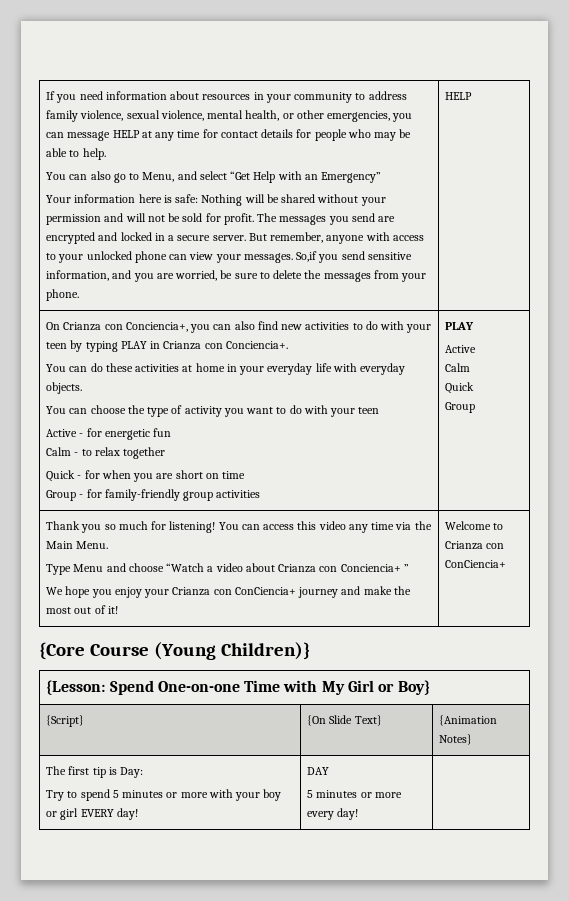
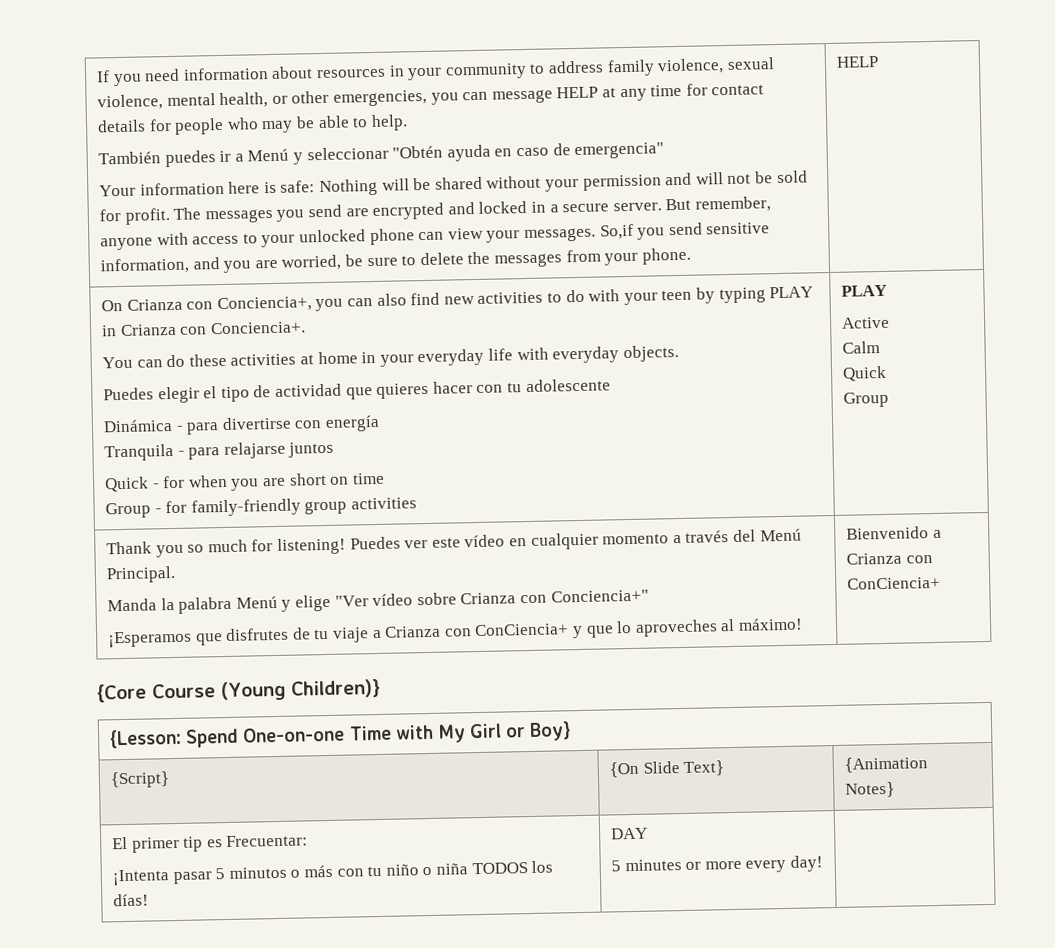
[46,171,382,183] You can also go to Menu, and select “Get Help with an Emergency” -> [98,142,665,168] También puedes ir a Menú y seleccionar "Obtén ayuda en caso de emergencia"
[46,405,380,417] [46,428,172,440] [46,447,166,459] You can choose the type of activity you want to do with your teen // Active - for energetic fun // Calm - to relax together -> [103,378,611,404] [103,414,381,435] [104,441,335,462] Puedes elegir el tipo de actividad que quieres hacer con tu adolescente // Dinámica - para divertirse con energía // Tranquila - para relajarse juntos
[218,521,432,533] [46,541,109,549] [46,563,409,575] [46,586,411,598] [46,605,118,614] [445,521,504,530] You can access this video any time via the Main Menu. // Type Menu and choose “Watch a video about Crianza con Conciencia+ ” // We hope you enjoy your Crianza con ConCiencia+ journey and make the most out of it! | Welcome to -> [349,528,802,550] [106,565,177,584] [107,589,649,614] [108,617,803,648] [846,526,942,540] Puedes ver este vídeo en cualquier momento a través del Menú Principal. // Manda la palabra Menú y elige "Ver vídeo sobre Crianza con Conciencia+" // ¡Esperamos que disfrutes de tu viaje a Crianza con ConCiencia+ y que lo aproveches al máximo! | Bienvenido a
[46,766,144,778] [46,789,282,801] [46,808,138,820] The first tip is Day: // Try to spend 5 minutes or more with your boy or girl EVERY day! -> [112,834,309,853] [112,860,554,886] [113,893,150,907] El primer tip es Frecuentar: // ¡Intenta pasar 5 minutos o más con tu niño o niña TODOS los días!

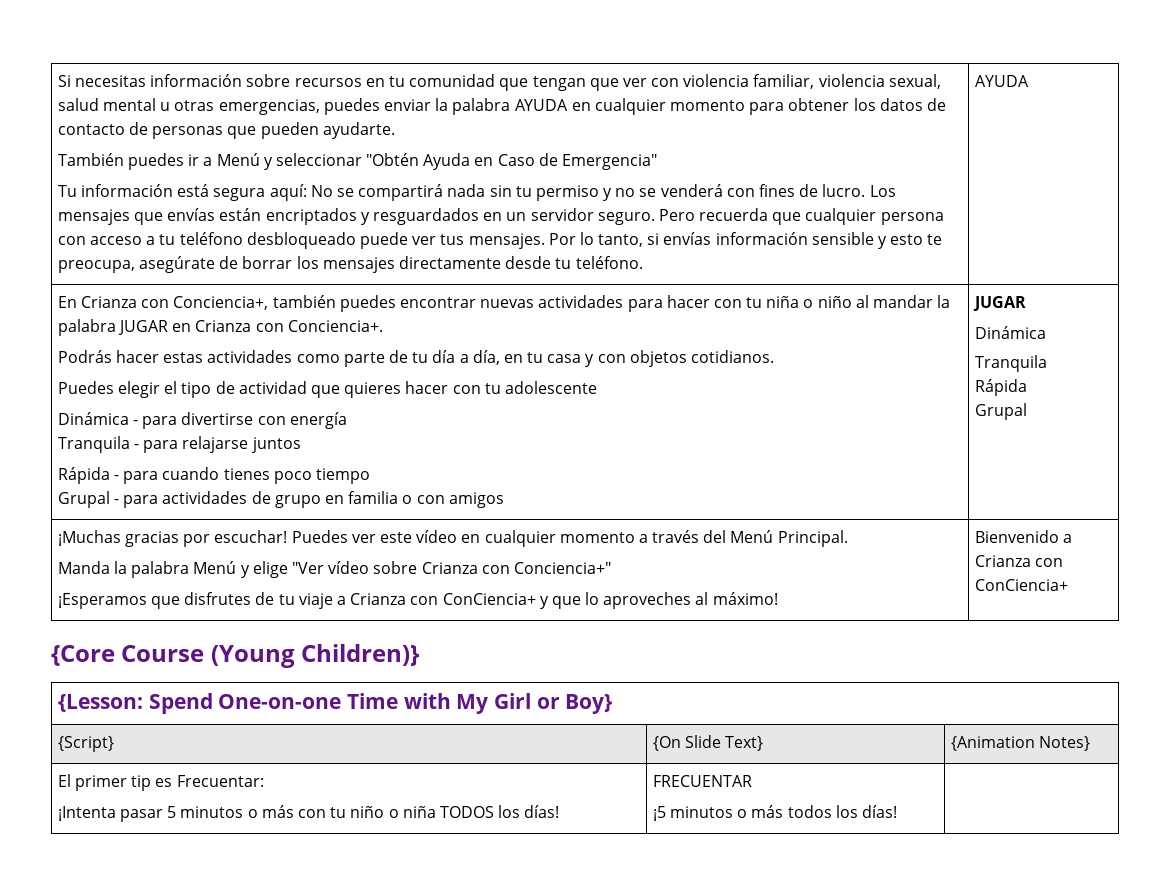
[96,57,775,87] [97,83,765,111] [97,114,408,135] If you need information about resources in your community to address family violence, sexual violence, mental health, or other emergencies, you can message HELP at any time for contact details for people who may be able to help. -> [57,74,941,91] [57,98,946,115] [57,122,395,139] Si necesitas información sobre recursos en tu comunidad que tengan que ver con violencia familiar, violencia sexual, salud mental u otras emergencias, puedes enviar la palabra AYUDA en cualquier momento para obtener los datos de contacto de personas que pueden ayudarte.
[446,142,665,162] [99,170,808,197] [99,196,771,225] [100,222,771,251] [100,247,691,275] [836,55,880,68] [101,286,814,313] [101,321,306,337] [102,344,679,369] ayuda en caso de emergencia" // Your information here is safe: Nothing will be shared without your permission and will not be sold for profit. The messages you send are encrypted and locked in a secure server. But remember, anyone with access to your unlocked phone can view your messages. So,if you send sensitive information, and you are worried, be sure to delete the messages from your phone. | HELP // On Crianza con Conciencia+, you can also find new activities to do with your teen by typing PLAY in Crianza con Conciencia+. // You can do these activities at home in your everyday life with everyday objects. -> [423,153,658,170] [57,184,896,201] [57,208,944,225] [57,232,943,249] [57,256,643,273] [974,75,1029,87] [57,295,951,312] [57,319,383,336] [57,350,774,367] Ayuda en Caso de Emergencia" // Tu información está segura aquí: No se compartirá nada sin tu permiso y no se venderá con fines de lucro. Los mensajes que envías están encriptados y resguardados en un servidor seguro. Pero recuerda que cualquier persona con acceso a tu teléfono desbloqueado puede ver tus mensajes. Por lo tanto, si envías información sensible y esto te preocupa, asegúrate de borrar los mensajes directamente desde tu teléfono. | AYUDA // En Crianza con Conciencia+, también puedes encontrar nuevas actividades para hacer con tu niña o niño al mandar la palabra JUGAR en Crianza con Conciencia+. // Podrás hacer estas actividades como parte de tu día a día, en tu casa y con objetos cotidianos.
[104,472,385,493] [105,497,418,519] [841,284,888,297] [841,316,891,329] [842,341,881,354] [842,365,888,382] [843,391,890,408] [106,537,347,558] Quick - for when you are short on time // Group - for family-friendly group activities | PLAY // Active // Calm // Quick // Group // Thank you so much for listening! -> [57,467,370,484] [57,491,504,508] [972,296,1026,311] [974,326,1046,339] [974,355,1047,372] [974,379,1027,396] [974,403,1027,420] [57,530,288,547] Rápida - para cuando tienes poco tiempo // Grupal - para actividades de grupo en familia o con amigos | JUGAR // Dinámica // Tranquila // Rápida // Grupal // ¡Muchas gracias por escuchar!
[611,827,649,840] [611,855,824,873] DAY // 5 minutes or more every day! -> [652,775,752,787] [652,805,897,821] FRECUENTAR // ¡5 minutos o más todos los días!

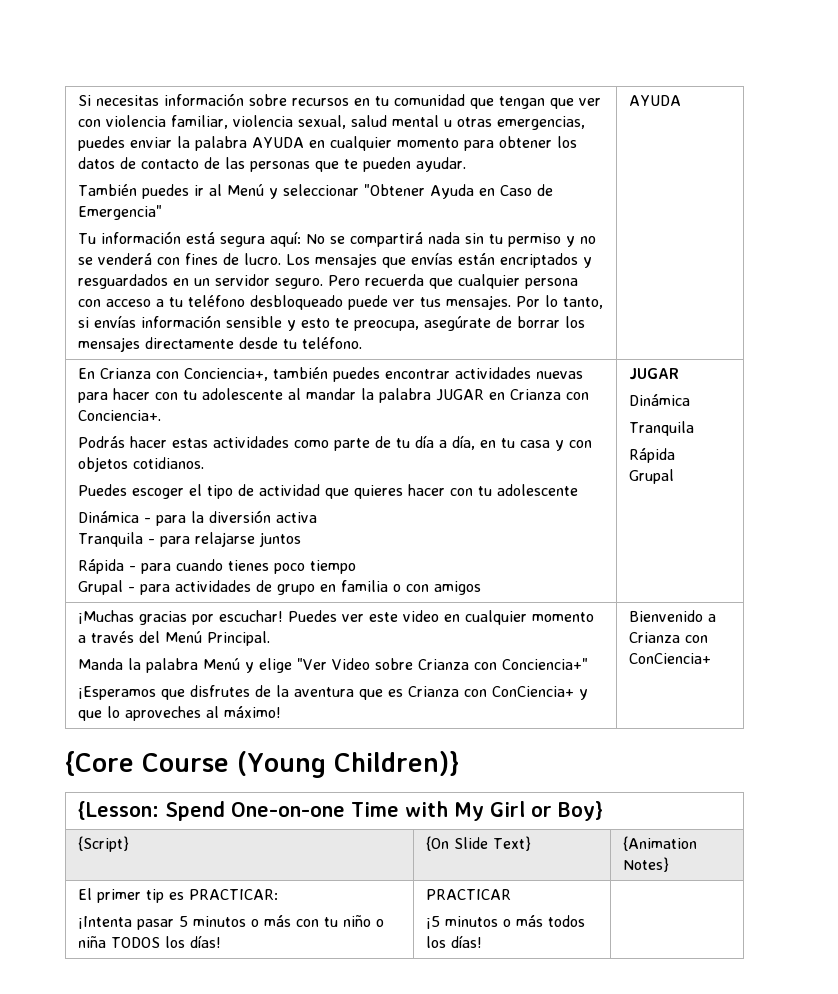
(149, 128) none -> [225,157,246,169] las
[260,122,395,139] pueden ayudarte. -> [344,157,467,172] te pueden ayudar.
[203,157,213,166] a -> [209,184,223,196] al
[366,153,420,166] "Obtén -> [364,184,426,196] "Obtener
[480,295,624,308] nuevas actividades -> [455,367,584,379] actividades nuevas
[766,296,852,308] niña o niño -> [202,388,284,400] adolescente
[118,381,161,398] elegir -> [132,488,185,499] escoger
[181,412,347,429] divertirse con energía -> [191,510,318,523] la diversión activa
[416,530,458,543] vídeo -> [403,610,440,622] video
[328,561,370,574] vídeo -> [332,658,371,670] Video
[278,593,346,609] tu viaje a -> [276,685,404,700] la aventura que es
[176,775,264,787] Frecuentar: -> [189,889,279,900] PRACTICAR:
[652,775,752,787] FRECUENTAR -> [426,889,512,900] PRACTICAR

